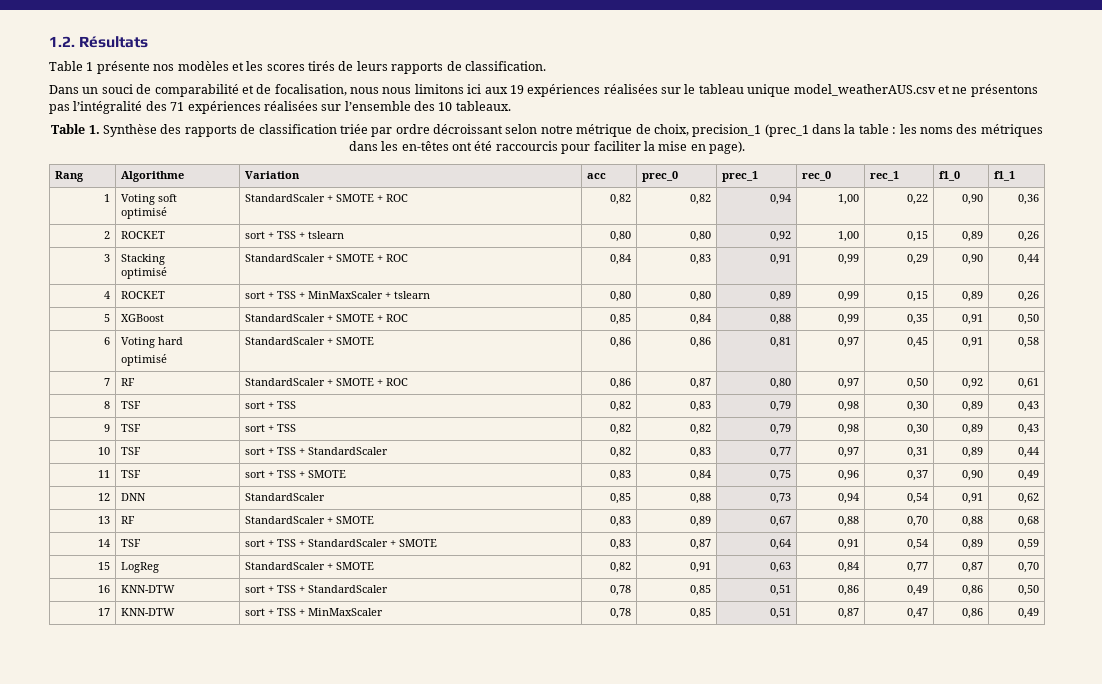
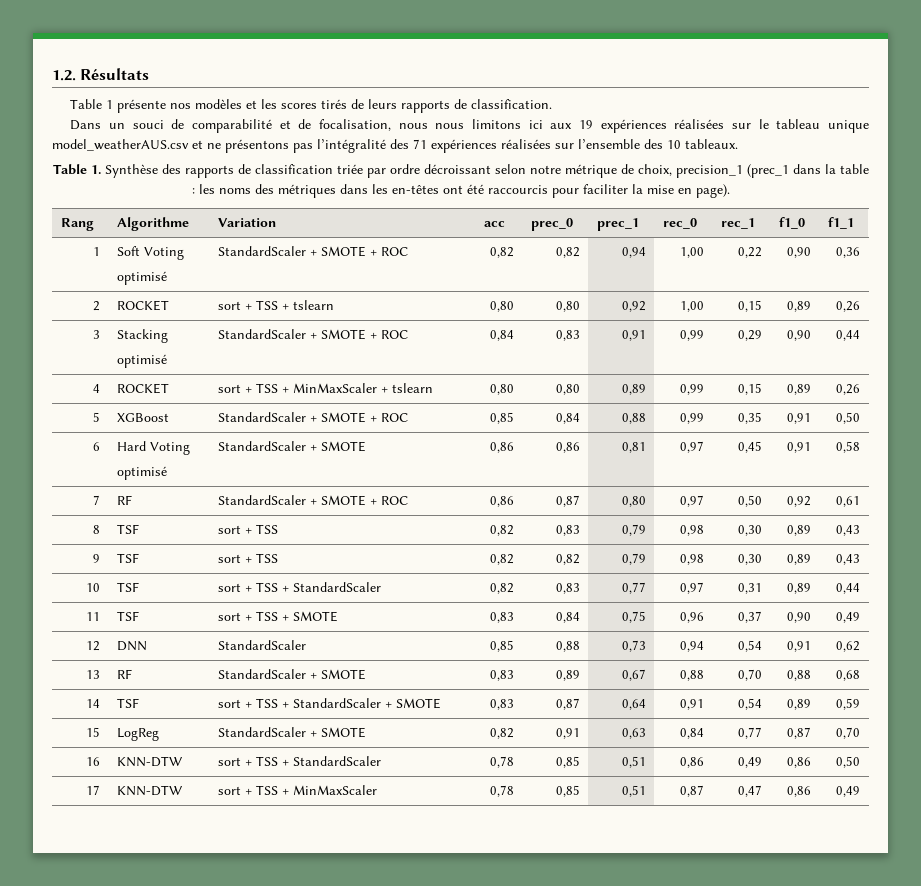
[121,194,178,205] Voting soft -> [117,246,185,260] Soft Voting
[121,337,184,348] Voting hard -> [117,441,191,455] Hard Voting

